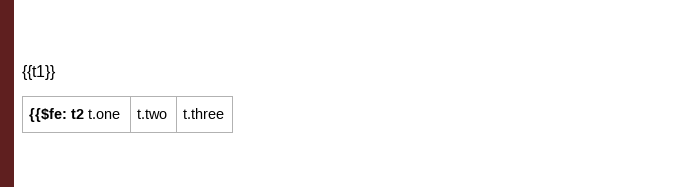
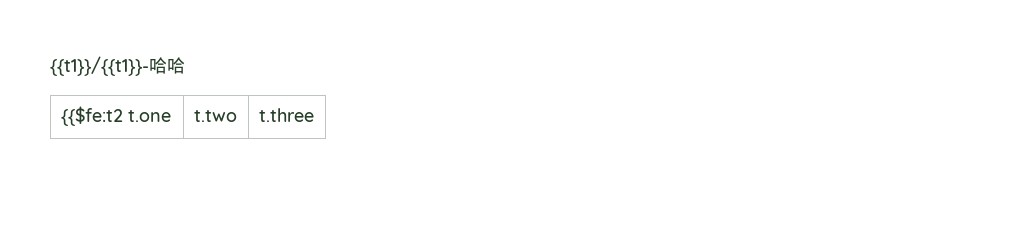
[22,65,56,80] [29,108,85,122] {{t1}} // {{$fe: t2 -> [50,56,185,76] [60,106,123,126] {{t1}}/{{t1}}-哈哈 // {{$fe:t2

